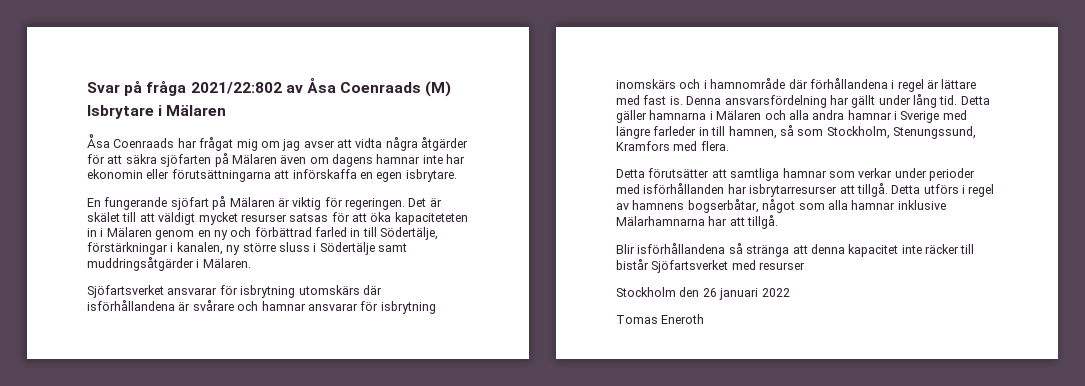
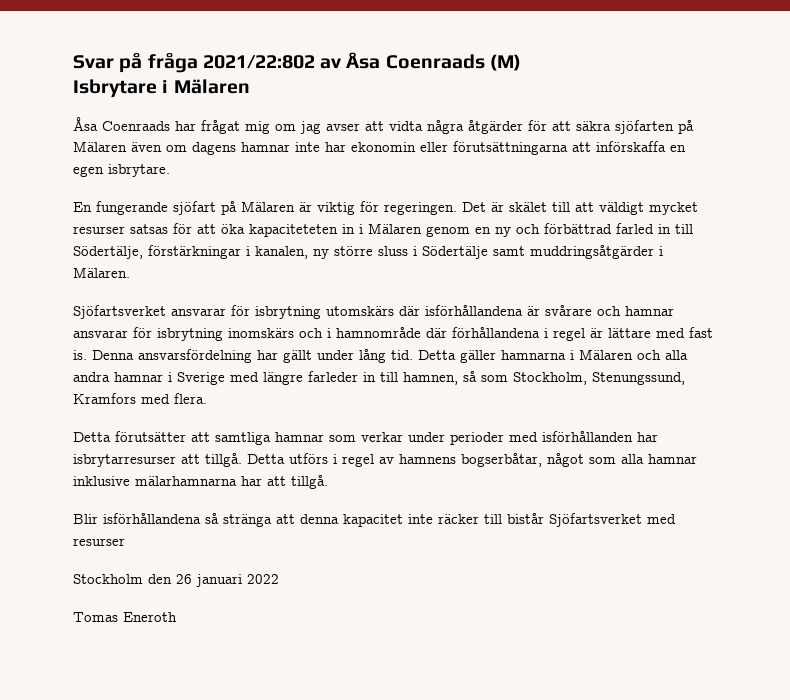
[616,216,705,226] Mälarhamnarna -> [135,476,237,486] mälarhamnarna

